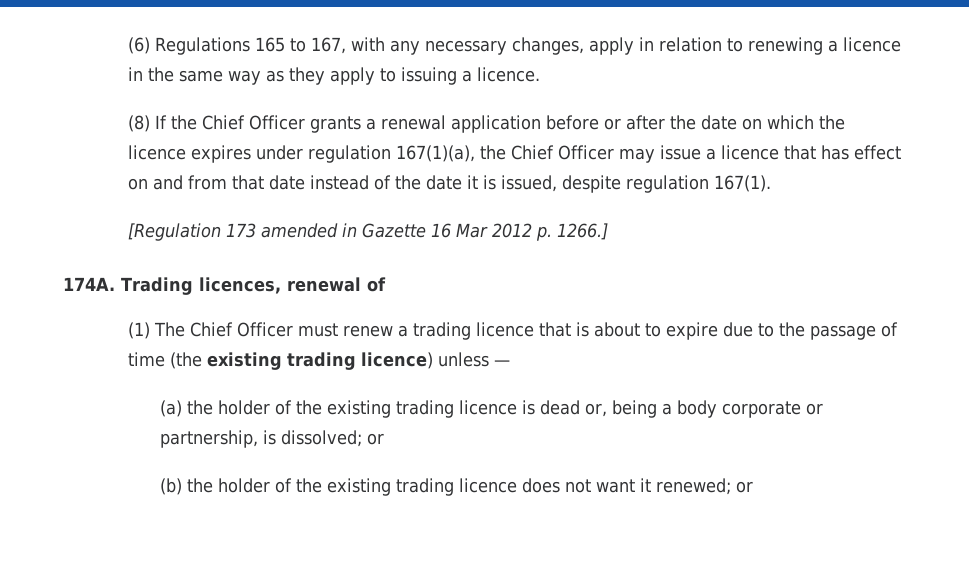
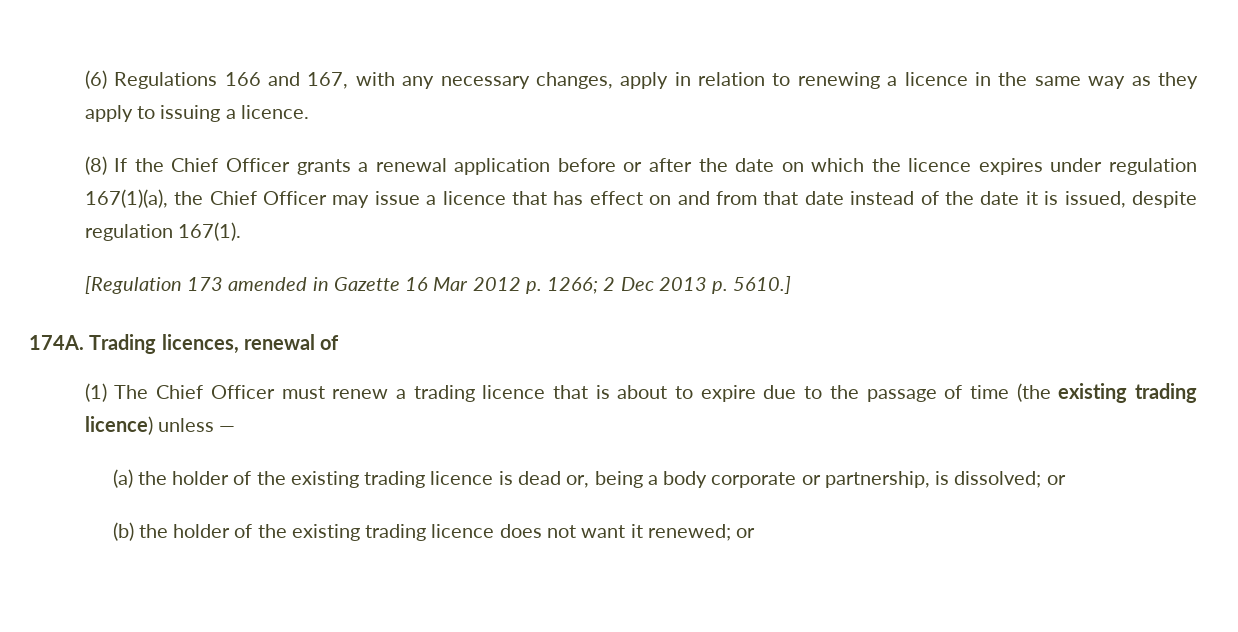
[254,37,306,52] 165 to -> [224,72,300,86] 166 and
[556,223,608,240] 1266.] -> [547,276,792,294] 1266; 2 Dec 2013 p. 5610.]

